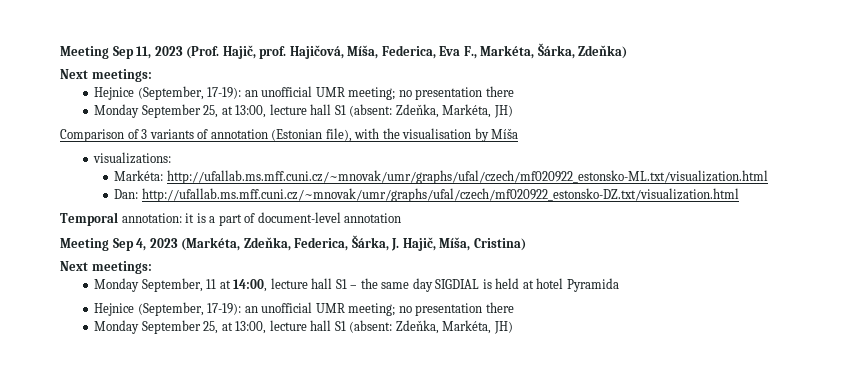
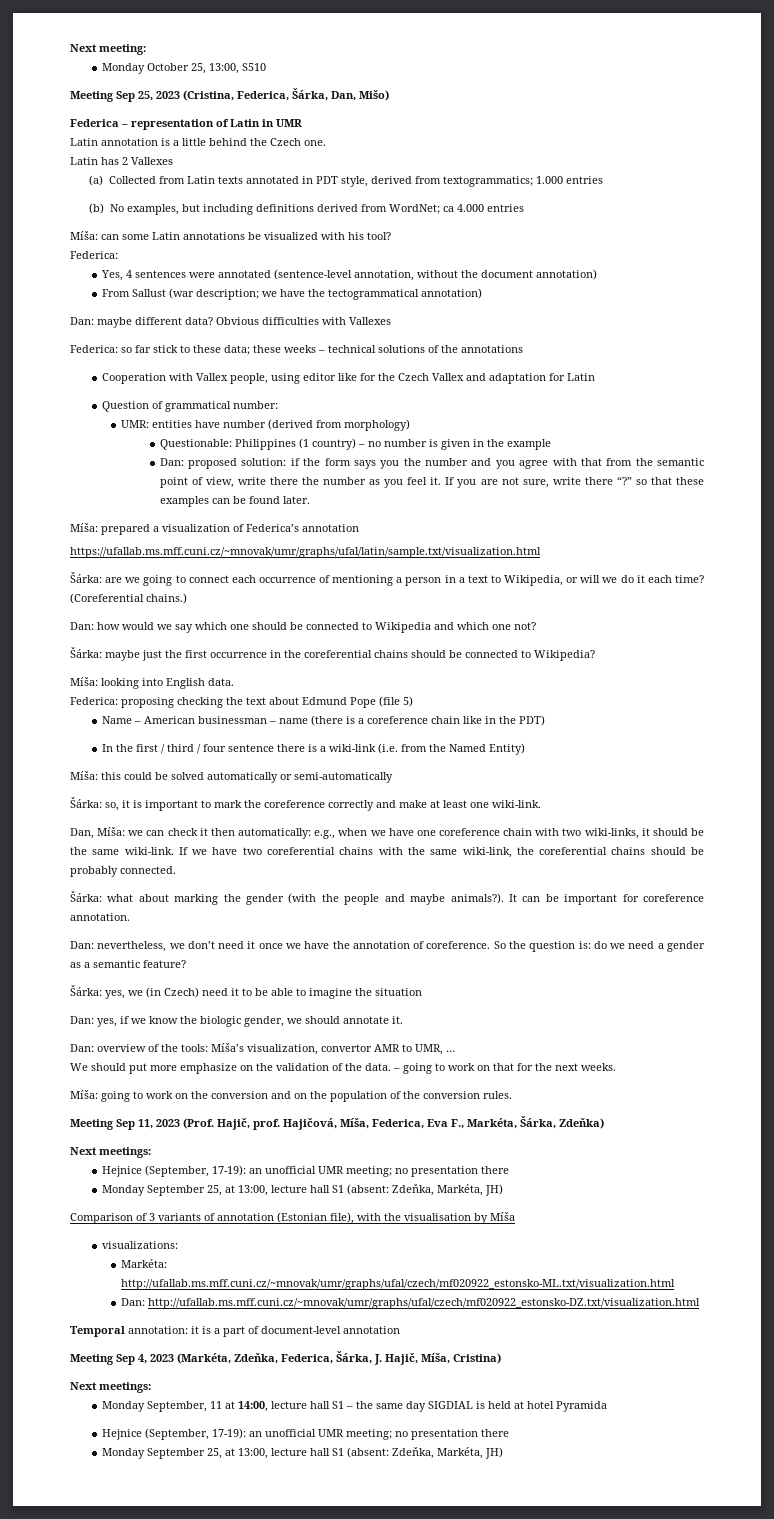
(60, 52) none -> [70,44,146,55] [101,63,266,74] [70,88,389,102] [70,119,302,130] [70,138,326,146] [70,157,173,165] [89,175,603,187] [89,203,524,215] [70,231,391,240] [70,251,118,259] [100,269,597,281] [101,288,482,300] [70,317,391,328] [70,345,523,355] [101,373,595,384] [101,401,278,412] [120,419,410,431] [159,438,551,450] [159,458,704,469] [159,476,704,488] [159,496,310,507] [70,523,359,535] [70,547,541,558] [70,572,705,586] [70,593,187,604] [70,622,536,633] [70,647,595,661] [70,677,234,689] [70,696,413,708] [101,715,545,726] [101,743,525,755] [70,771,393,783] [70,797,541,811] [70,827,704,839] [70,847,704,858] [70,866,176,877] [70,891,705,905] [70,913,130,921] [70,941,706,952] [70,960,186,968] [70,985,422,999] [70,1016,403,1027] [70,1043,455,1055] [70,1063,616,1074] [70,1090,512,1102] Next meeting: // Monday October 25, 13:00, S510 // Meeting Sep 25, 2023 (Cristina, Federica, Šárka, Dan, Mišo) // Federica – representation of Latin in UMR // Latin annotation is a little behind the Czech one. // Latin has 2 Vallexes // (a) Collected from Latin texts annotated in PDT style, derived from textogrammatics; 1.000 entries // (b) No examples, but including definitions derived from WordNet; ca 4.000 entries // Míša: can some Latin annotations be visualized with his tool? // Federica: // Yes, 4 sentences were annotated (sentence-level annotation, without the document annotation) // From Sallust (war description; we have the tectogrammatical annotation) // Dan: maybe different data? Obvious difficulties with Vallexes // Federica: so far stick to these data; these weeks – technical solutions of the annotations // Cooperation with Vallex people, using editor like for the Czech Vallex and adaptation for Latin // Question of grammatical number: // UMR: entities have number (derived from morphology) // Questionable: Philippines (1 country) – no number is given in the example // Dan: proposed solution: if the form says you the number and you agree with that from the semantic point of view, write there the number as you feel it. If you are not sure, write there “?” so that these examples can be found later. // Míša: prepared a visualization of Federica’s annotation // https://ufallab.ms.mff.cuni.cz/~mnovak/umr/graphs/ufal/latin/sample.txt/visualization.html // Šárka: are we going to connect each occurrence of mentioning a person in a text to Wikipedia, or will we do it each time? (Coreferential chains.) // Dan: how would we say which one should be connected to Wikipedia and which one not? // Šárka: maybe just the first occurrence in the coreferential chains should be connected to Wikipedia? // Míša: looking into English data. // Federica: proposing checking the text about Edmund Pope (file 5) // Name – American businessman – name (there is a coreference chain like in the PDT) // In the first / third / four sentence there is a wiki-link (i.e. from the Named Entity) // Míša: this could be solved automatically or semi-automatically // Šárka: so, it is important to mark the coreference correctly and make at least one wiki-link. // Dan, Míša: we can check it then automatically: e.g., when we have one coreference chain with two wiki-links, it should be the same wiki-link. If we have two coreferential chains with the same wiki-link, the coreferential chains should be probably connected. // Šárka: what about marking the gender (with the people and maybe animals?). It can be important for coreference annotation. // Dan: nevertheless, we don’t need it once we have the annotation of coreference. So the question is: do we need a gender as a semantic feature? // Šárka: yes, we (in Czech) need it to be able to imagine the situation // Dan: yes, if we know the biologic gender, we should annotate it. // Dan: overview of the tools: Míša’s visualization, convertor AMR to UMR, … // We should put more emphasize on the validation of the data. – going to work on that for the next weeks. // Míša: going to work on the conversion and on the population of the conversion rules. //

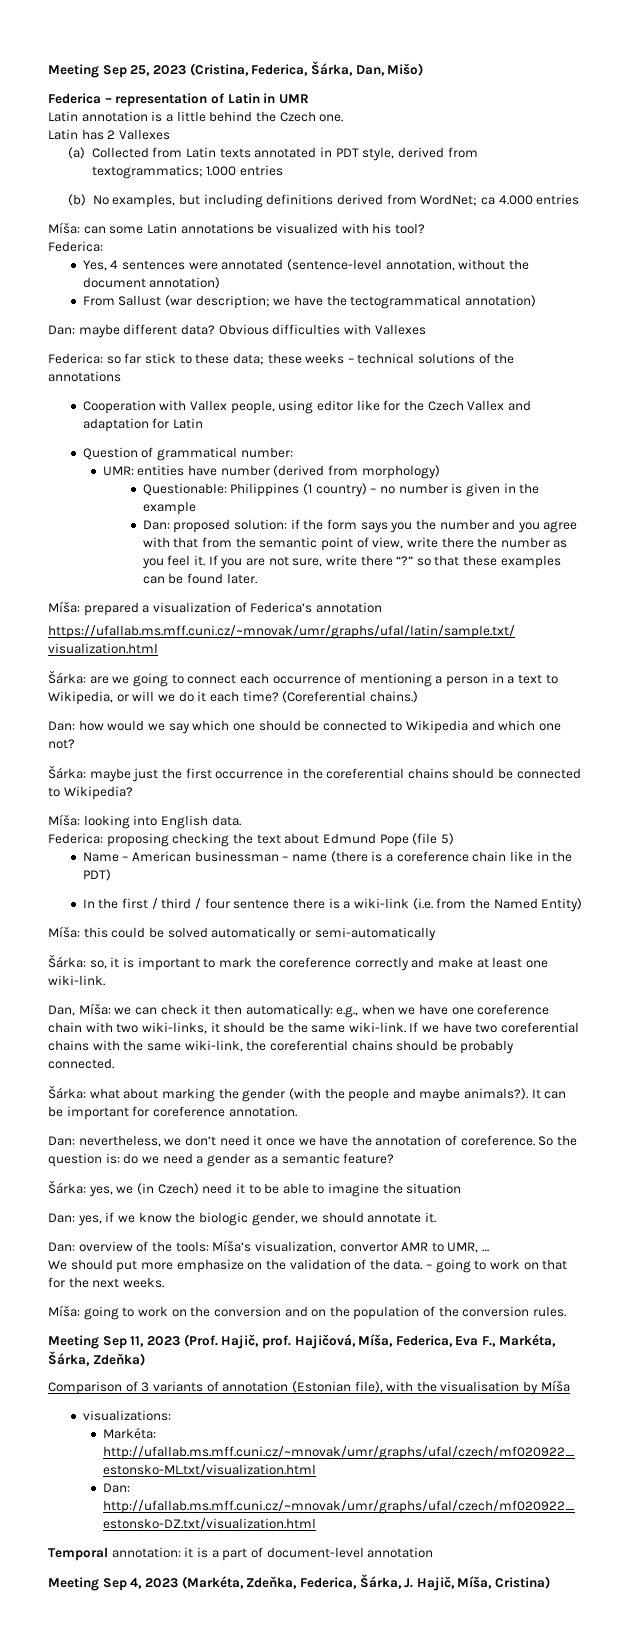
[70,44,146,55] [101,63,266,74] Next meeting: // Monday October 25, 13:00, S510 // -> (48, 71) none
[70,1147,151,1158] [101,1165,509,1177] [101,1184,503,1196] // Next meetings: // Hejnice (September, 17-19): an unofficial UMR meeting; no presentation there // Monday September 25, at 13:00, lecture hall S1 (absent: Zdeňka, Markéta, JH) -> (145, 1359) none
[70,1382,151,1393] [101,1401,607,1412] [101,1428,509,1440] [101,1447,503,1459] // Next meetings: // Monday September, 11 at 14:00, lecture hall S1 – the same day SIGDIAL is held at hotel Pyramida // Hejnice (September, 17-19): an unofficial UMR meeting; no presentation there // Monday September 25, at 13:00, lecture hall S1 (absent: Zdeňka, Markéta, JH) -> (551, 1582) none

